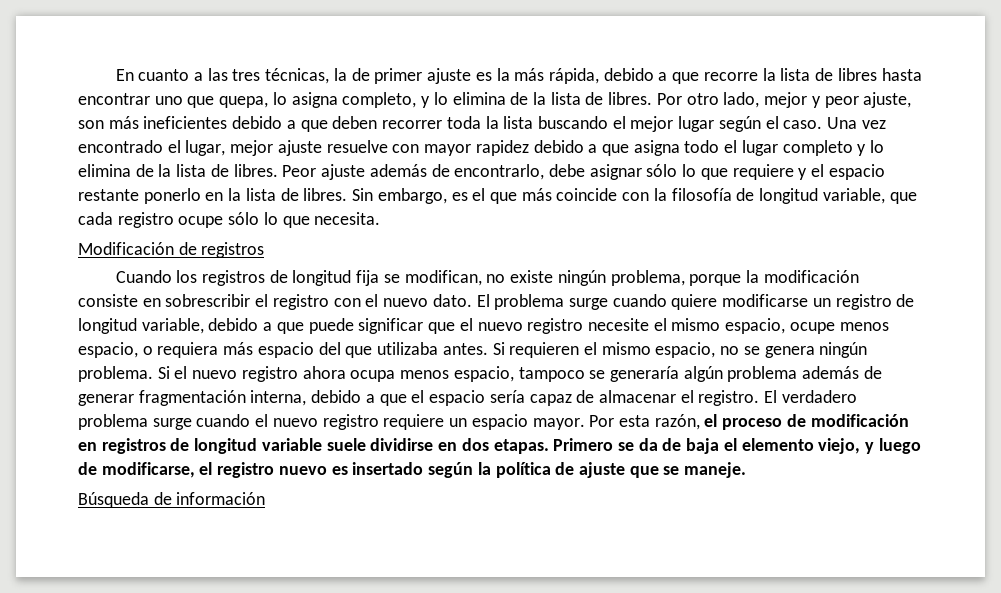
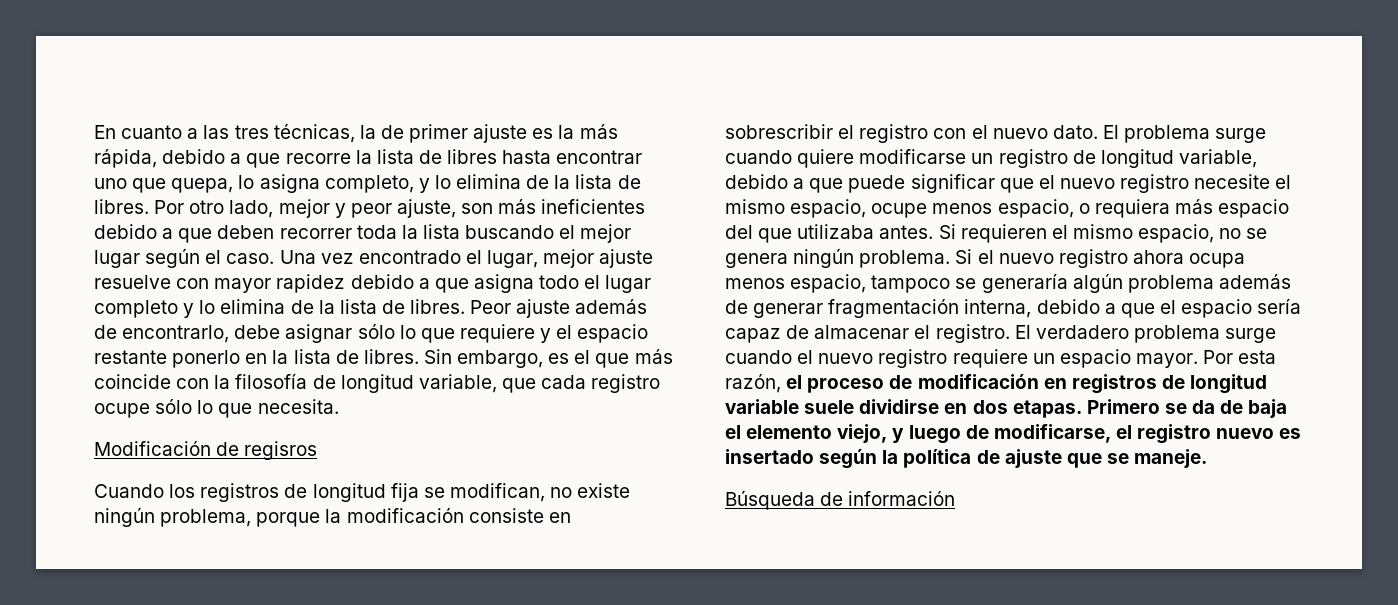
[201,242,265,258] registros -> [244,441,318,460] regisros

